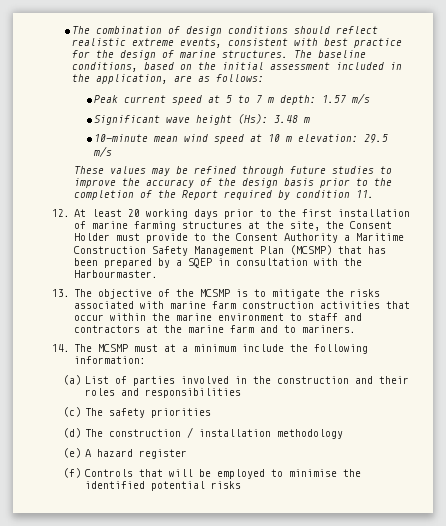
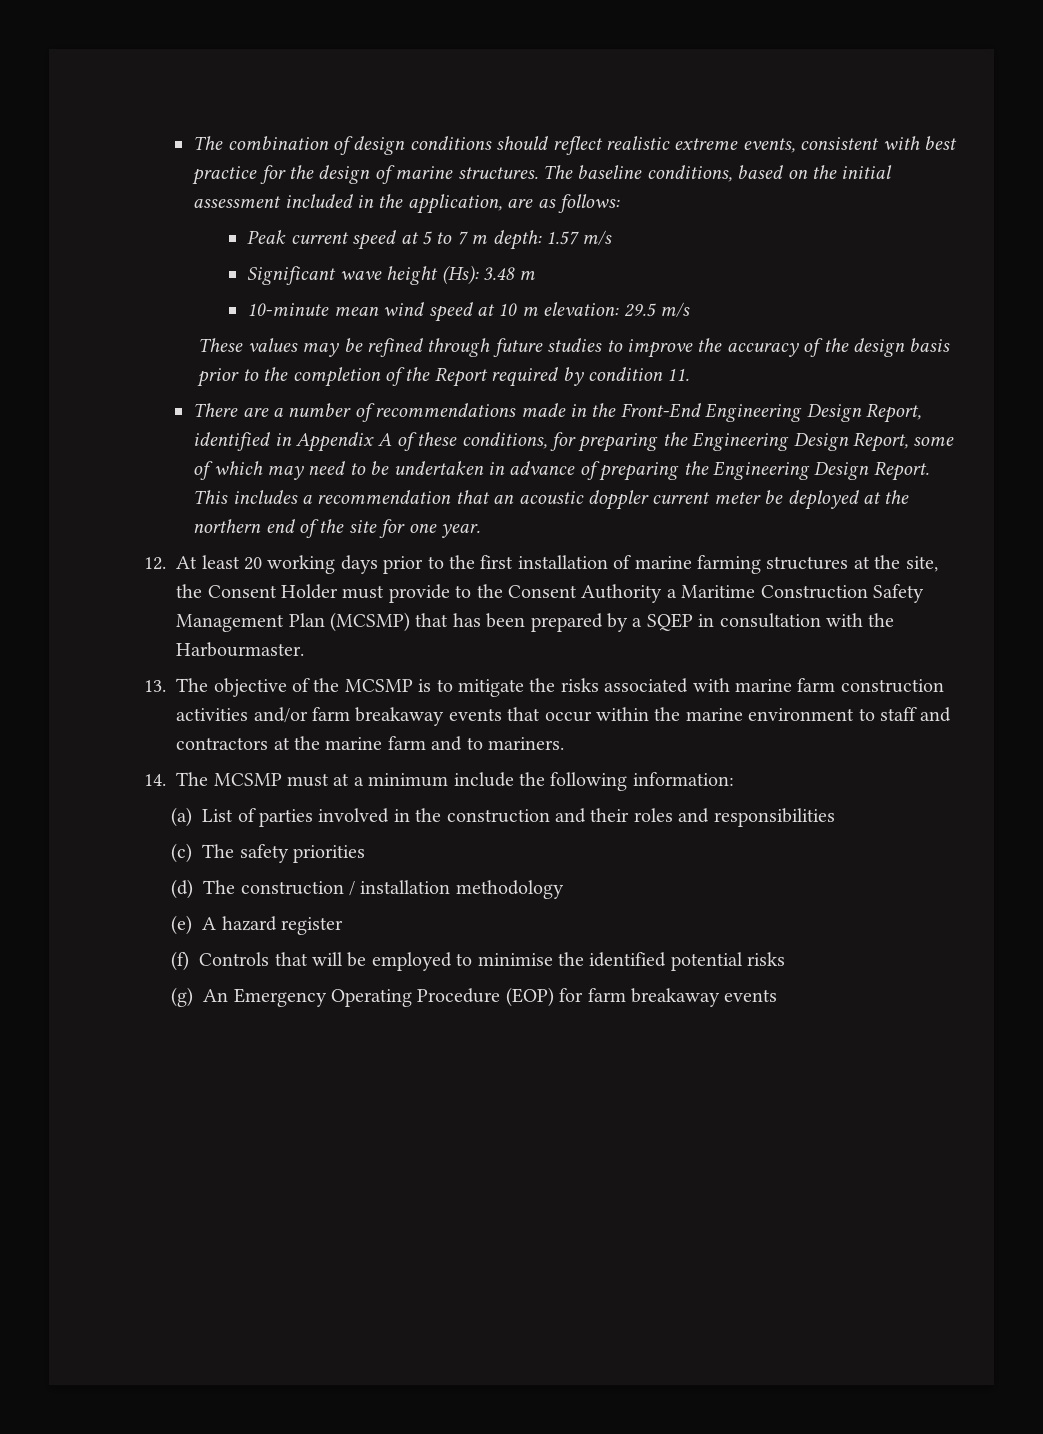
(375, 194) none -> [193,403,922,423] [193,432,955,452] [193,461,929,481] [193,490,910,510] [193,519,481,538] // There are a number of recommendations made in the Front-End Engineering Design Report, identified in Appendix A of these conditions, for preparing the Engineering Design Report, some of which may need to be undertaken in advance of preparing the Engineering Design Report. This includes a recommendation that an acoustic doppler current meter be deployed at the northern end of the site for one year.
(381, 305) none -> [253,707,502,726] and/or farm breakaway events
(242, 485) none -> [171,987,778,1007] // (g) An Emergency Operating Procedure (EOP) for farm breakaway events

